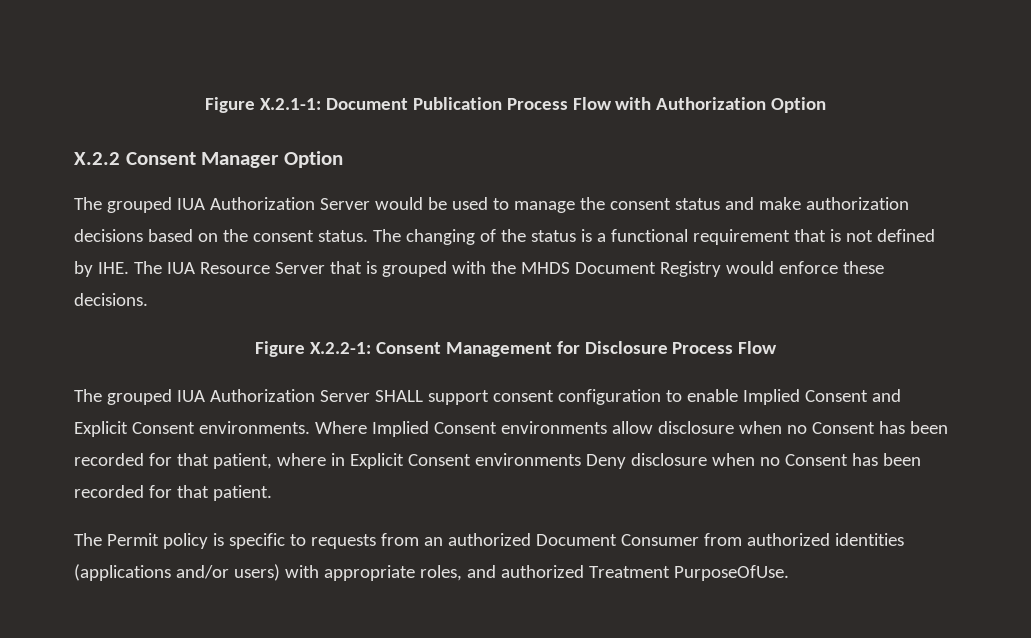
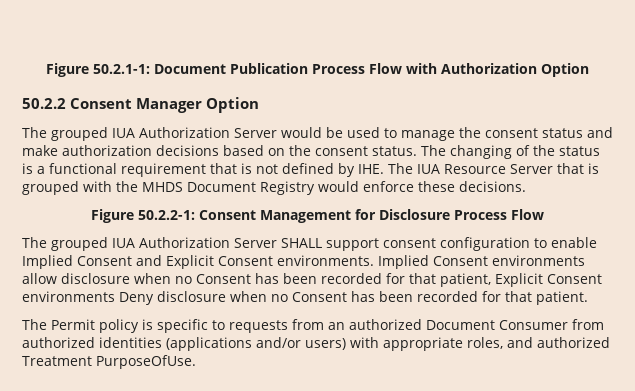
[204,97,321,113] Figure X.2.1-1: -> [46,63,150,77] Figure 50.2.1-1:
[74,152,120,165] X.2.2 -> [22,98,66,109] 50.2.2
[309,342,371,354] X.2.2-1: -> [138,210,195,220] 50.2.2-1:
[314,421,367,434] Where -> (374, 260) none
[276,453,345,466] where in -> (491, 280) none

